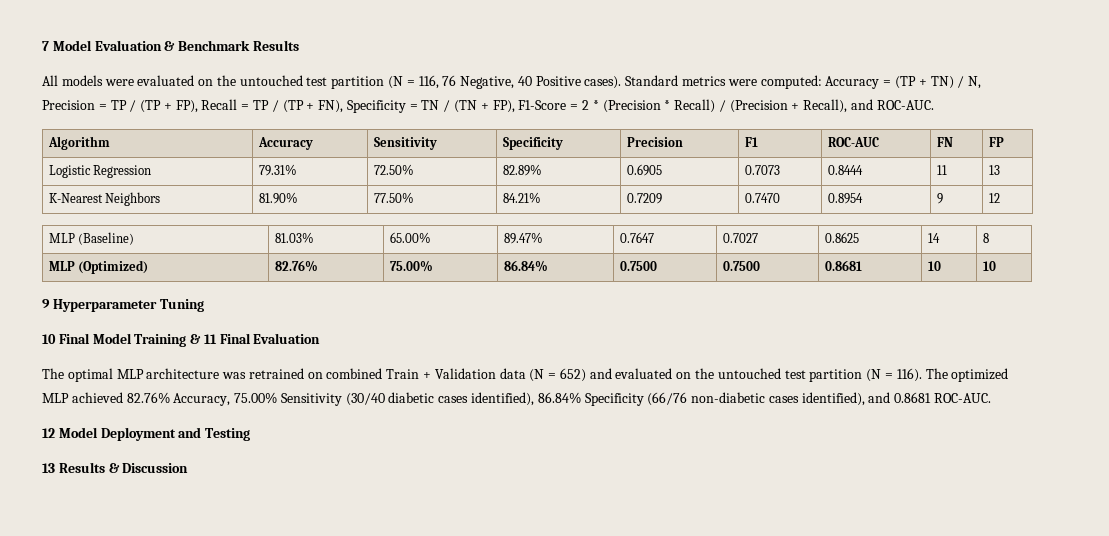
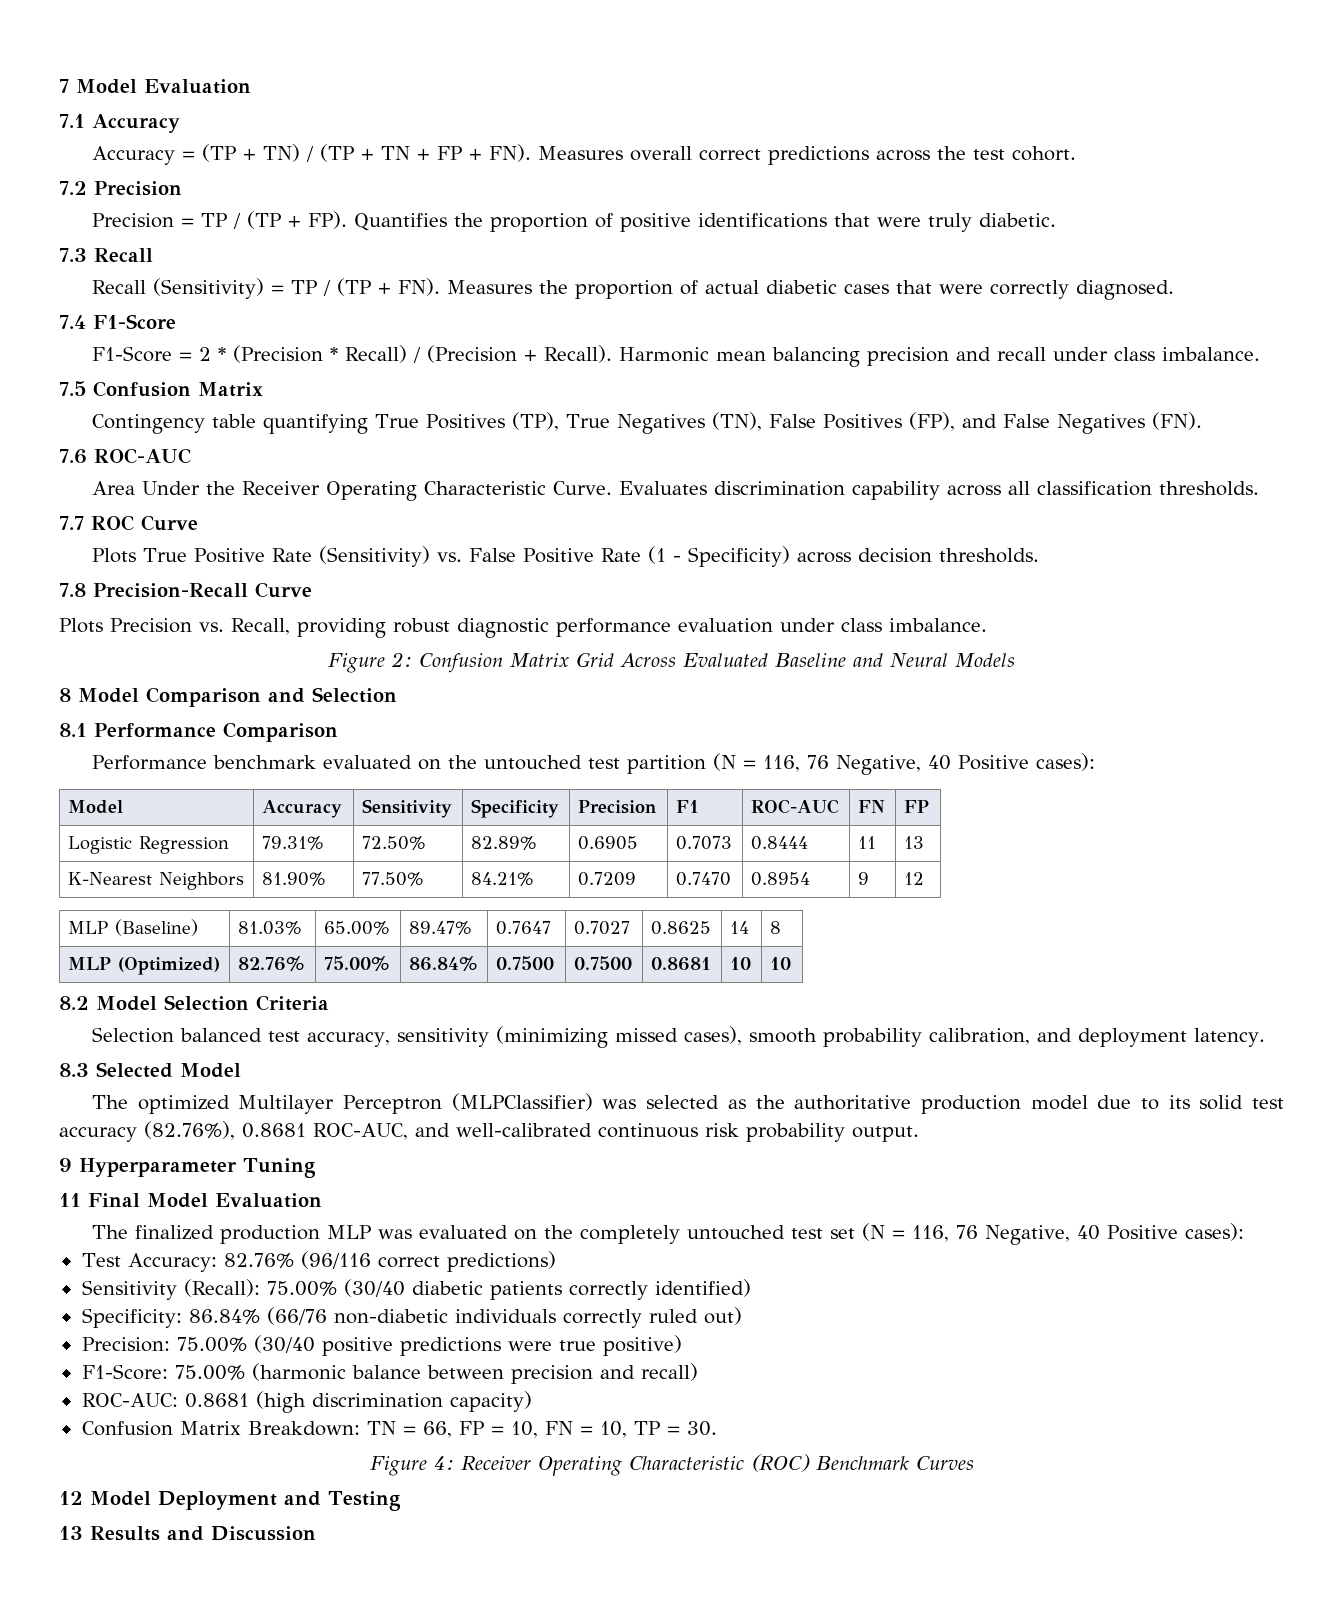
[164,40,299,51] [42,75,134,86] & Benchmark Results // All models were -> [59,114,180,133] [92,144,1077,165] [59,181,182,196] [92,211,1057,232] [59,248,153,262] [92,278,1175,300] [59,314,176,329] [92,345,1261,367] [59,381,263,397] [92,412,1202,434] [59,448,191,464] [92,481,1260,501] [59,515,198,531] [92,546,1040,567] [59,582,312,598] [59,618,987,638] [328,652,1015,673] [59,687,397,707] [59,722,338,742] [92,755,317,770] // 7.1 Accuracy // Accuracy = (TP + TN) / (TP + TN + FP + FN). Measures overall correct predictions across the test cohort. // 7.2 Precision // Precision = TP / (TP + FP). Quantifies the proportion of positive identifications that were truly diabetic. // 7.3 Recall // Recall (Sensitivity) = TP / (TP + FN). Measures the proportion of actual diabetic cases that were correctly diagnosed. // 7.4 F1-Score // F1-Score = 2 * (Precision * Recall) / (Precision + Recall). Harmonic mean balancing precision and recall under class imbalance. // 7.5 Confusion Matrix // Contingency table quantifying True Positives (TP), True Negatives (TN), False Positives (FP), and False Negatives (FN). // 7.6 ROC-AUC // Area Under the Receiver Operating Characteristic Curve. Evaluates discrimination capability across all classification thresholds. // 7.7 ROC Curve // Plots True Positive Rate (Sensitivity) vs. False Positive Rate (1 - Specificity) across decision thresholds. // 7.8 Precision-Recall Curve // Plots Precision vs. Recall, providing robust diagnostic performance evaluation under class imbalance. // Figure 2: Confusion Matrix Grid Across Evaluated Baseline and Neural Models // 8 Model Comparison and Selection // 8.1 Performance Comparison // Performance benchmark
[584,75,982,89] [42,99,934,113] [48,136,111,150] cases). Standard metrics were computed: Accuracy = (TP + TN) / N, Precision = TP / (TP + FP), Recall = TP / (TP + FN), Specificity = TN / (TN + FP), F1-Score = 2 * (Precision * Recall) / (Precision + Recall), and ROC-AUC. // Algorithm -> [1036,753,1096,771] [68,800,124,814] cases): // Model
(997, 266) none -> [59,995,329,1011] [92,1026,1266,1048] [59,1062,241,1078] [92,1093,1284,1114] [59,1121,919,1142] // 8.2 Model Selection Criteria // Selection balanced test accuracy, sensitivity (minimizing missed cases), smooth probability calibration, and deployment latency. // 8.3 Selected Model // The optimized Multilayer Perceptron (MLPClassifier) was selected as the authoritative production model due to its solid test accuracy (82.76%), 0.8681 ROC-AUC, and well-calibrated continuous risk probability output.
[42,334,56,344] 10 -> [59,1193,81,1207] 11
[134,333,321,347] [42,368,1009,382] [42,392,992,406] Training & 11 Final Evaluation // The optimal MLP architecture was retrained on combined Train + Validation data (N = 652) and evaluated on the untouched test partition (N = 116). The optimized MLP achieved 82.76% Accuracy, 75.00% Sensitivity (30/40 diabetic cases identified), 86.84% Specificity (66/76 non-diabetic cases identified), and 0.8681 ROC-AUC. -> [215,1193,322,1208] [92,1223,1245,1245] [81,1251,556,1272] [81,1279,751,1300] [81,1307,742,1328] [81,1335,682,1356] [81,1363,698,1384] [81,1391,532,1413] [81,1421,717,1438] [369,1454,974,1476] Evaluation // The finalized production MLP was evaluated on the completely untouched test set (N = 116, 76 Negative, 40 Positive cases): // Test Accuracy: 82.76% (96/116 correct predictions) // Sensitivity (Recall): 75.00% (30/40 diabetic patients correctly identified) // Specificity: 86.84% (66/76 non-diabetic individuals correctly ruled out) // Precision: 75.00% (30/40 positive predictions were true positive) // F1-Score: 75.00% (harmonic balance between precision and recall) // ROC-AUC: 0.8681 (high discrimination capacity) // Confusion Matrix Breakdown: TN = 66, FP = 10, FN = 10, TP = 30. // Figure 4: Receiver Operating Characteristic (ROC) Benchmark Curves
[108,463,120,473] & -> [167,1526,204,1541] and

